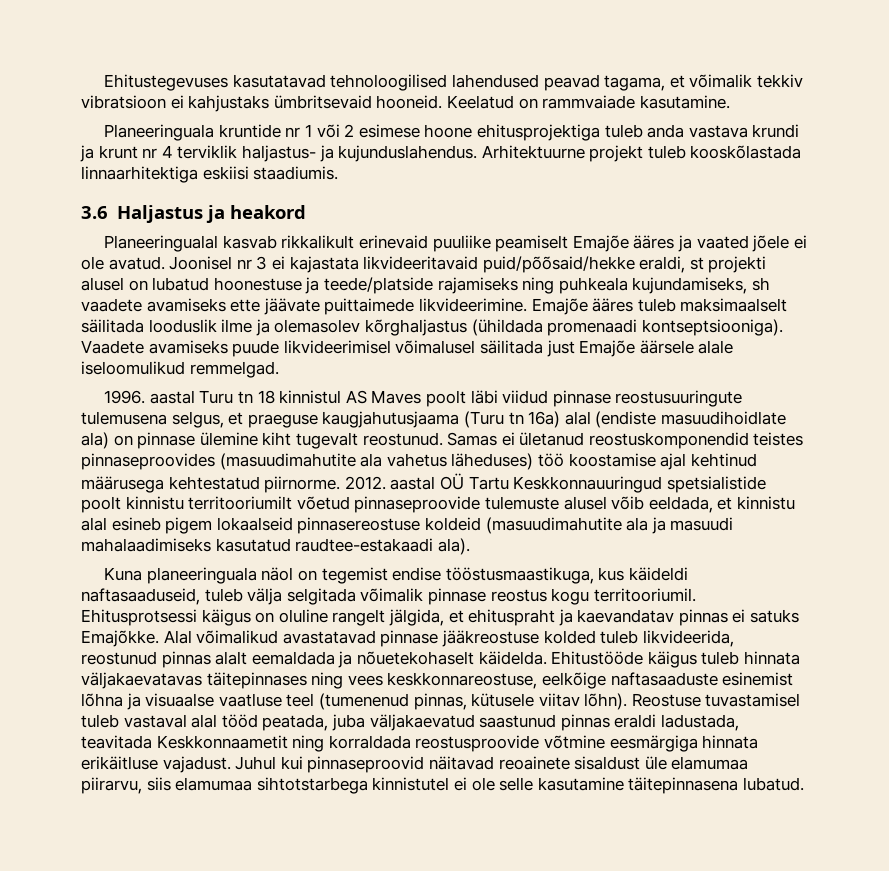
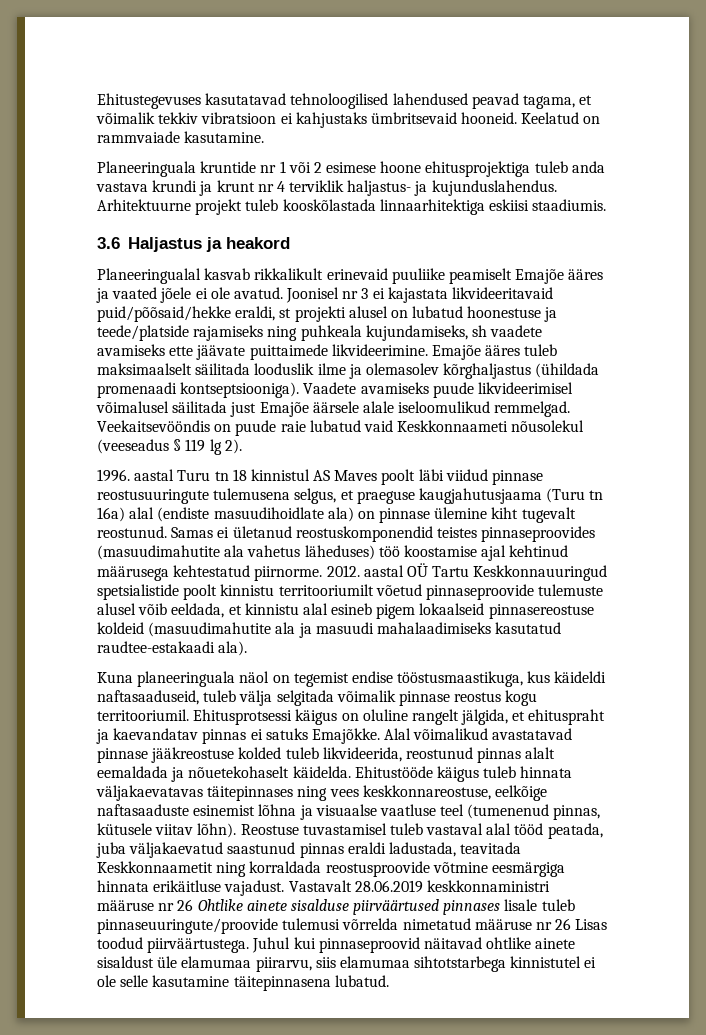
(279, 369) none -> [97,420,585,436] [97,439,242,455] Veekaitsevööndis on puude raie lubatud vaid Keskkonnaameti nõusolekul (veeseadus § 119 lg 2).
(231, 764) none -> [288,880,550,893] [97,899,575,915] [97,918,608,934] [97,937,250,953] Vastavalt 28.06.2019 keskkonnaministri määruse nr 26 Ohtlike ainete sisalduse piirväärtused pinnases lisale tuleb pinnaseuuringute/proovide tulemusi võrrelda nimetatud määruse nr 26 Lisas toodud piirväärtustega.
[498,756,570,770] reoainete -> [486,937,576,949] ohtlike ainete

